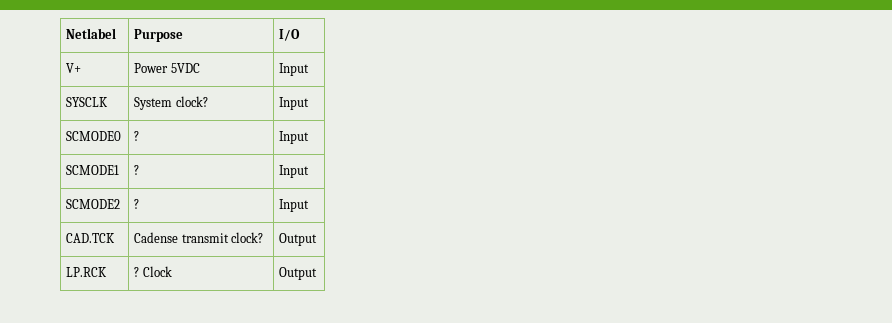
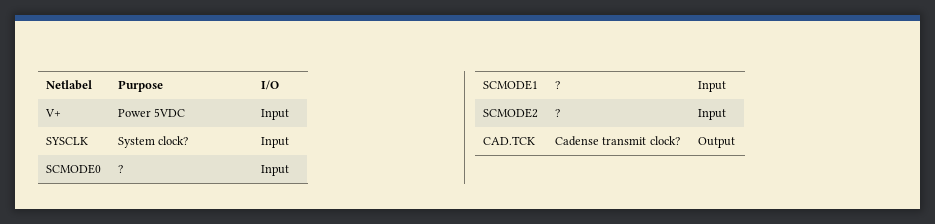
[66,267,108,277] [134,266,172,277] [279,267,318,280] // LP.RCK | ? Clock | Output -> (736, 142) none

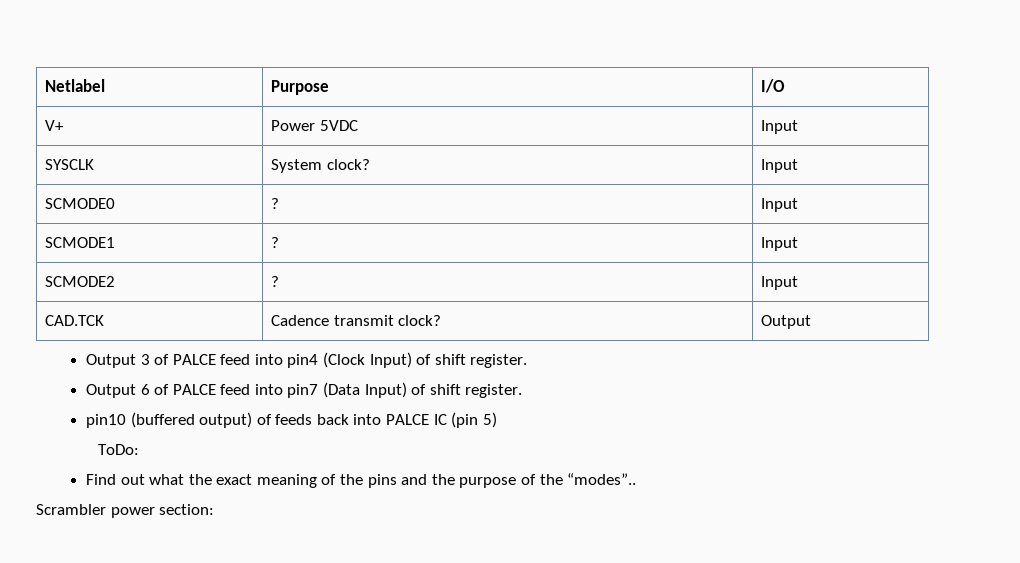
[555,136,600,146] Cadense -> [270,315,329,326] Cadence
(736, 142) none -> [85,352,528,368] [85,382,523,398] [85,412,497,428] [98,444,140,455] [85,473,637,488] [36,504,215,518] // Output 3 of PALCE feed into pin4 (Clock Input) of shift register. // Output 6 of PALCE feed into pin7 (Data Input) of shift register. // pin10 (buffered output) of feeds back into PALCE IC (pin 5) // ToDo: // Find out what the exact meaning of the pins and the purpose of the “modes”.. // Scrambler power section:

